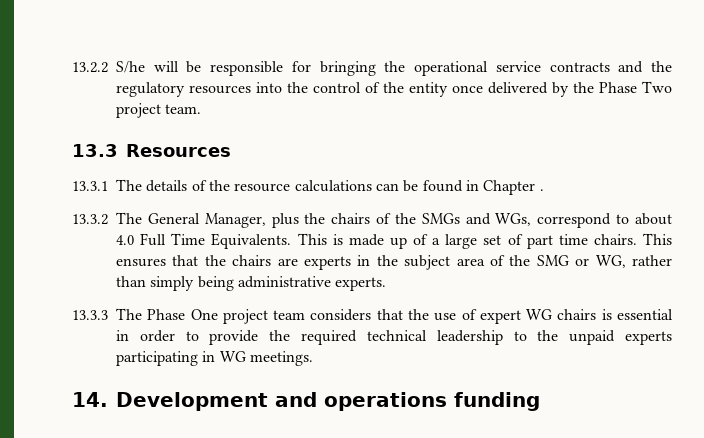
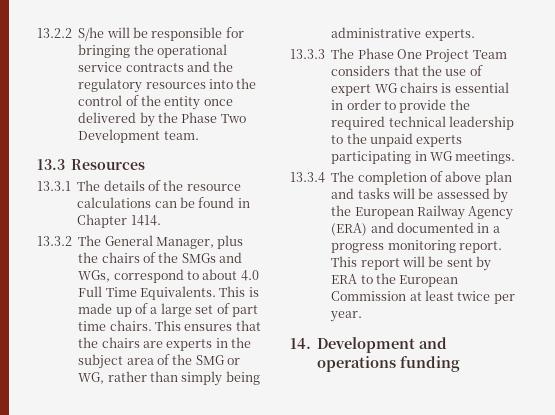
[116,103,161,118] project -> [78,129,161,143] Development
[539,189,544,191] . -> [130,215,161,226] 1414.
[222,309,306,324] project team -> [425,49,507,63] Project Team
(313, 358) none -> [290,171,512,185] [331,188,509,203] [331,205,514,220] [331,222,500,236] [331,240,502,253] [331,256,492,271] [331,273,459,287] [331,290,515,304] [330,311,363,322] // 13.3.4 The completion of above plan and tasks will be assessed by the European Railway Agency (ERA) and documented in a progress monitoring report. This report will be sent by ERA to the European Commission at least twice per year.

